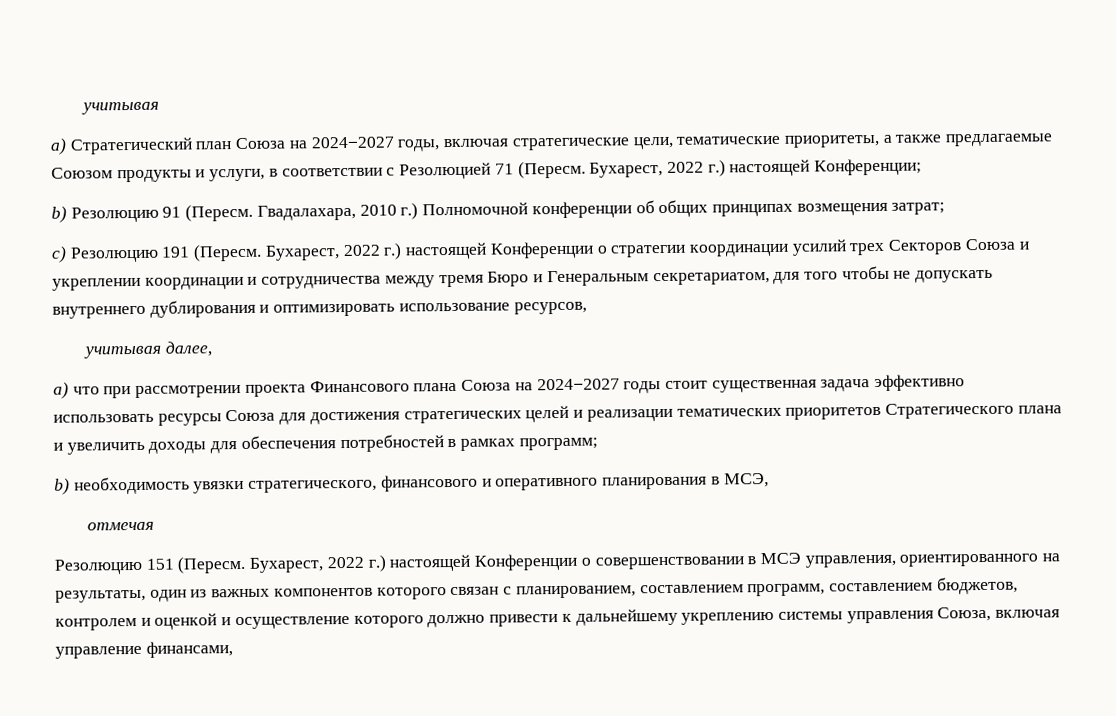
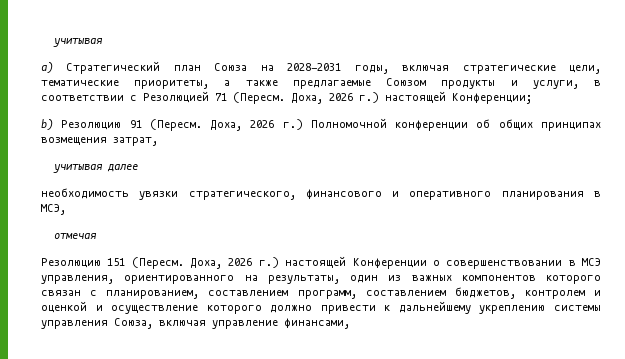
[310,136,395,149] 2024−2027 -> [287,63,342,71] 2028−2031
[589,161,704,178] Бухарест, 2022 -> [291,93,353,104] Доха, 2026
[256,204,397,221] Гвадалахара, 2010 -> [210,120,275,131] Доха, 2026
[891,202,946,215] [51,238,1029,263] [52,265,994,291] [52,299,587,319] [83,341,213,359] [53,374,966,399] [53,402,1062,426] [53,434,598,455] [54,477,70,495] затрат; // c) Резолюцию 191 (Пересм. Бухарест, 2022 г.) настоящей Конференции о стратегии координации усилий трех Секторов Союза и укреплении координации и сотрудничества между тремя Бюро и Генеральным секретариатом, для того чтобы не допускать внутреннего дублирования и оптимизировать использование ресурсов, // учитывая далее, // a) что при рассмотрении проекта Финансового плана Союза на 2024−2027 годы стоит существенная задача эффективно использовать ресурсы Союза для достижения стратегических целей и реализации тематических приоритетов Стратегического плана и увеличить доходы для обеспечения потребностей в рамках программ; // b) -> [113,137,158,146] [52,164,138,173] затрат, // учитывая далее //
[249,556,364,573] Бухарест, 2022 -> [190,258,253,269] Доха, 2026

